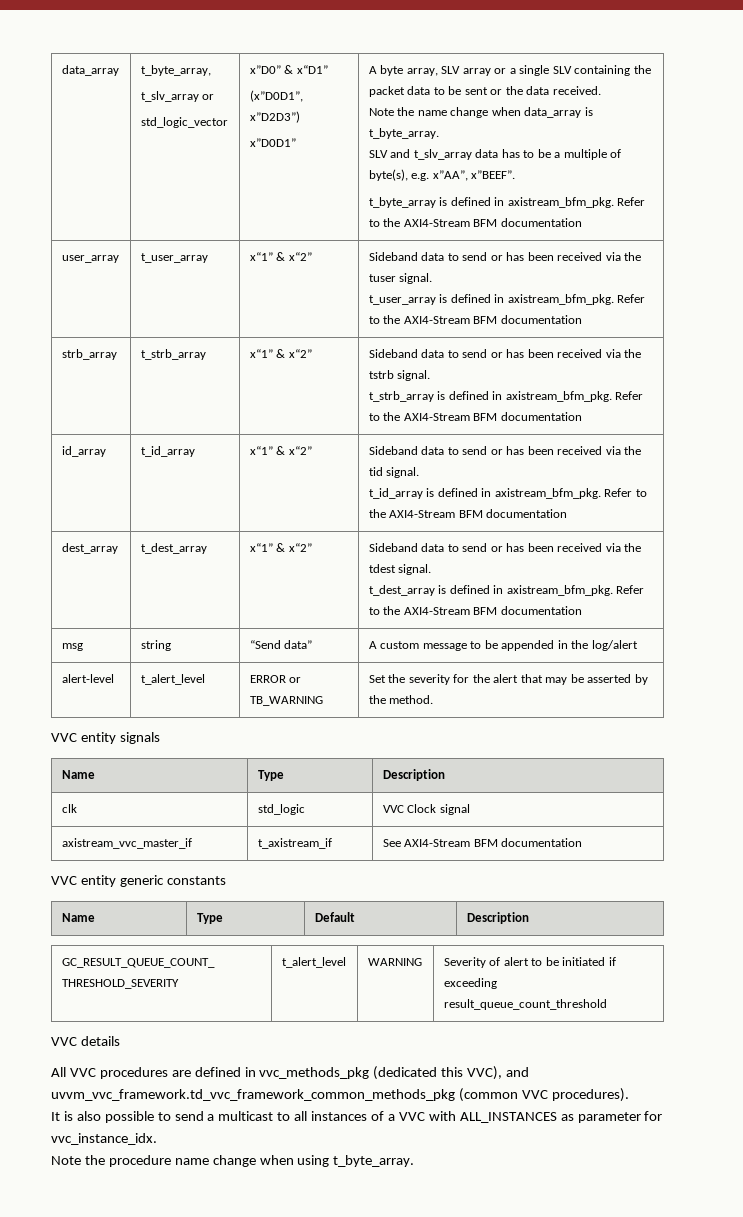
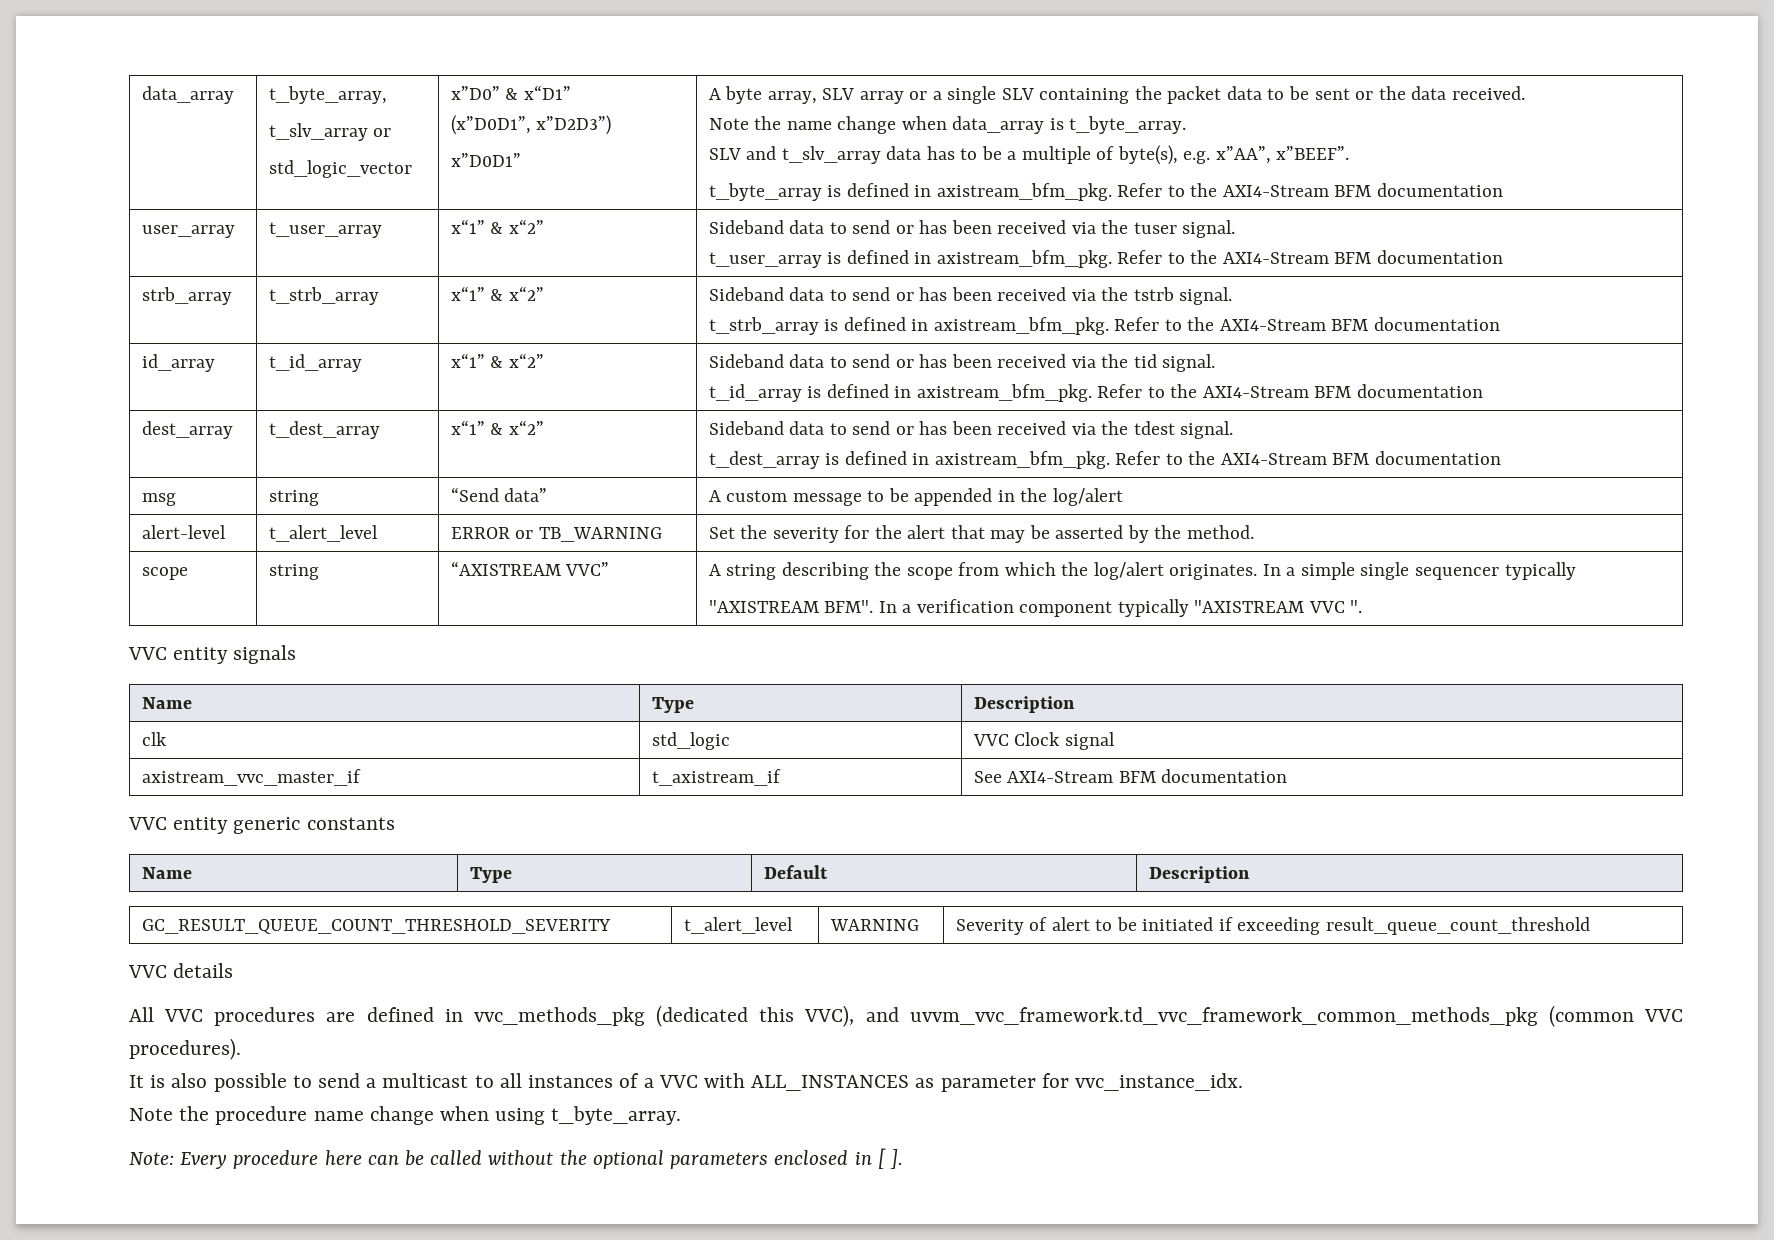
(434, 699) none -> [141,567,188,580] [268,564,319,580] [450,561,610,576] [708,562,1576,580] [708,599,1363,617] // scope | string | “AXISTREAM VVC” | A string describing the scope from which the log/alert originates. In a simple single sequencer typically // "AXISTREAM BFM". In a verification component typically "AXISTREAM VVC ".
(415, 1161) none -> [129,1148,903,1169] // Note: Every procedure here can be called without the optional parameters enclosed in [ ].

